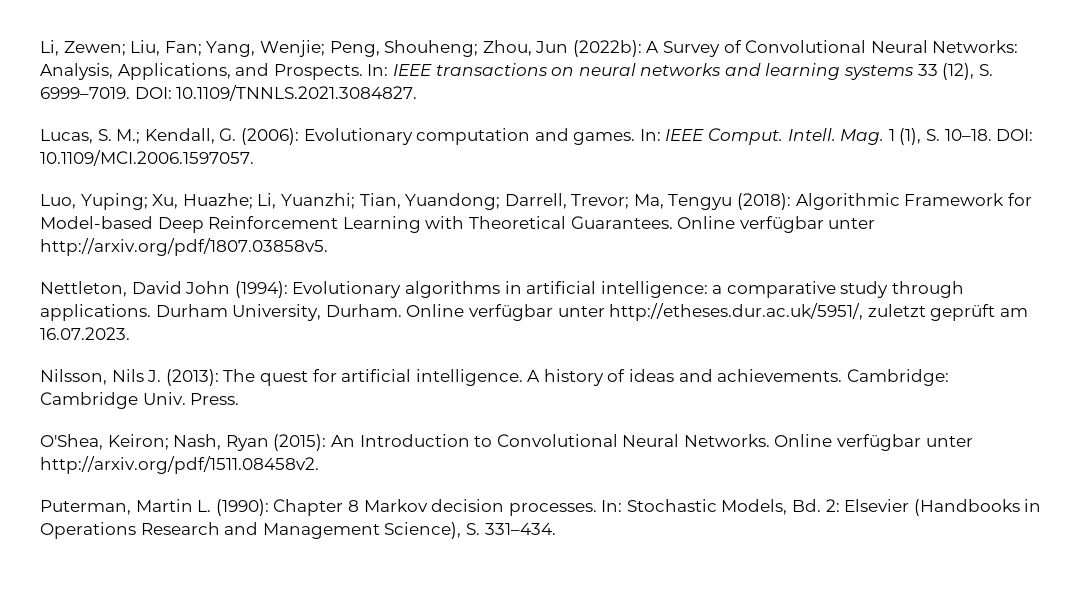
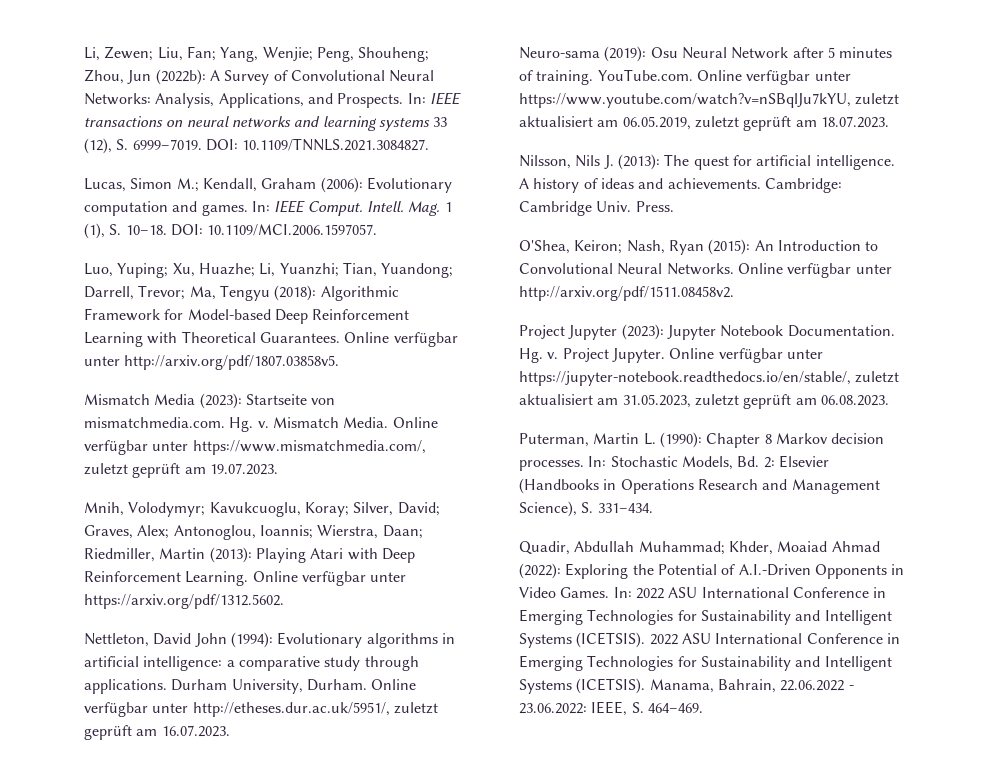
[97,129,112,141] S. -> [130,178,173,189] Simon
[219,128,237,141] G. -> [261,178,317,189] Graham
(328, 247) none -> [84,393,336,409] [84,417,438,432] [84,440,426,455] [84,463,278,478] [84,502,440,517] [84,525,423,540] [84,547,415,563] [84,571,407,586] [84,594,284,609] // Mismatch Media (2023): Startseite von mismatchmedia.com. Hg. v. Mismatch Media. Online verfügbar unter https://www.mismatchmedia.com/, zuletzt geprüft am 19.07.2023. // Mnih, Volodymyr; Kavukcuoglu, Koray; Silver, David; Graves, Alex; Antonoglou, Ioannis; Wierstra, Daan; Riedmiller, Martin (2013): Playing Atari with Deep Reinforcement Learning. Online verfügbar unter https://arxiv.org/pdf/1312.5602.
(130, 333) none -> [519,46,893,62] [519,69,851,85] [519,93,900,108] [519,116,889,131] // Neuro-sama (2019): Osu Neural Network after 5 minutes of training. YouTube.com. Online verfügbar unter https://www.youtube.com/watch?v=nSBqlJu7kYU, zuletzt aktualisiert am 06.05.2019, zuletzt geprüft am 18.07.2023.
(319, 465) none -> [519,324,895,340] [519,348,823,363] [519,371,900,386] [519,394,889,409] // Project Jupyter (2023): Jupyter Notebook Documentation. Hg. v. Project Jupyter. Online verfügbar unter https://jupyter-notebook.readthedocs.io/en/stable/, zuletzt aktualisiert am 31.05.2023, zuletzt geprüft am 06.08.2023.
(556, 529) none -> [519,541,880,555] [519,563,905,579] [519,587,887,599] [519,609,892,625] [519,632,900,648] [519,655,892,671] [519,678,854,694] [519,701,703,716] // Quadir, Abdullah Muhammad; Khder, Moaiad Ahmad (2022): Exploring the Potential of A.I.-Driven Opponents in Video Games. In: 2022 ASU International Conference in Emerging Technologies for Sustainability and Intelligent Systems (ICETSIS). 2022 ASU International Conference in Emerging Technologies for Sustainability and Intelligent Systems (ICETSIS). Manama, Bahrain, 22.06.2022 - 23.06.2022: IEEE, S. 464–469.

